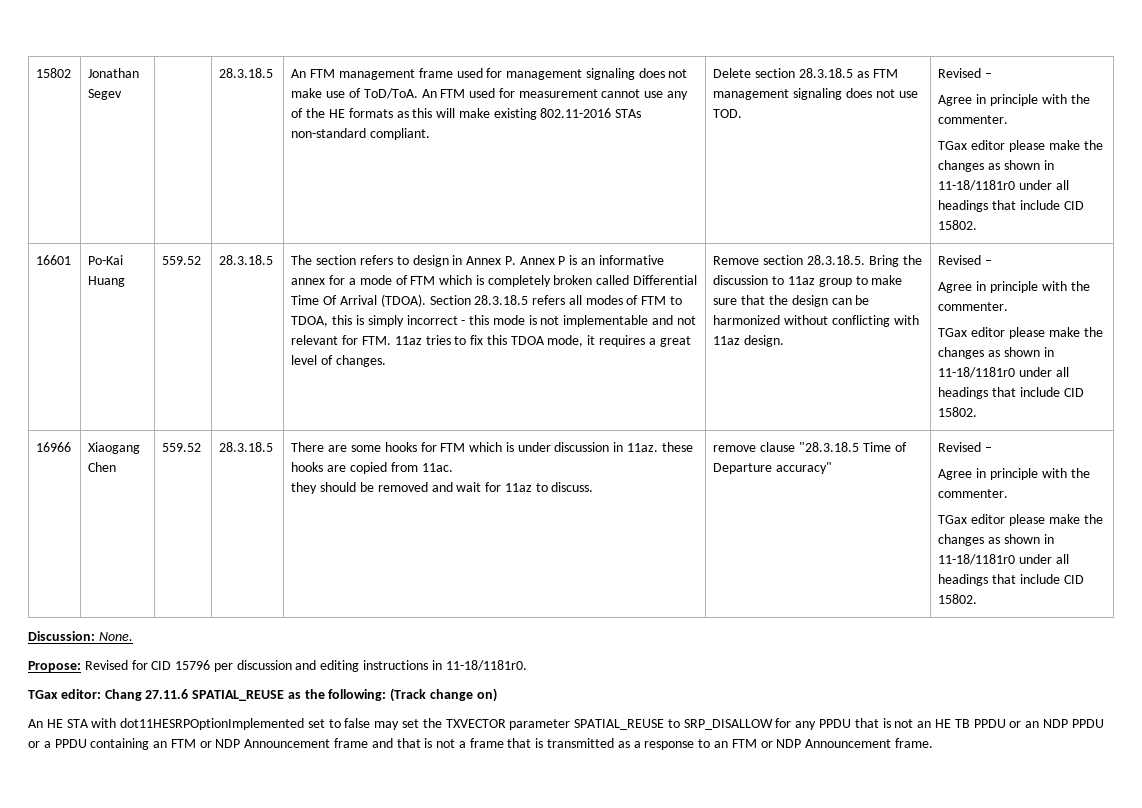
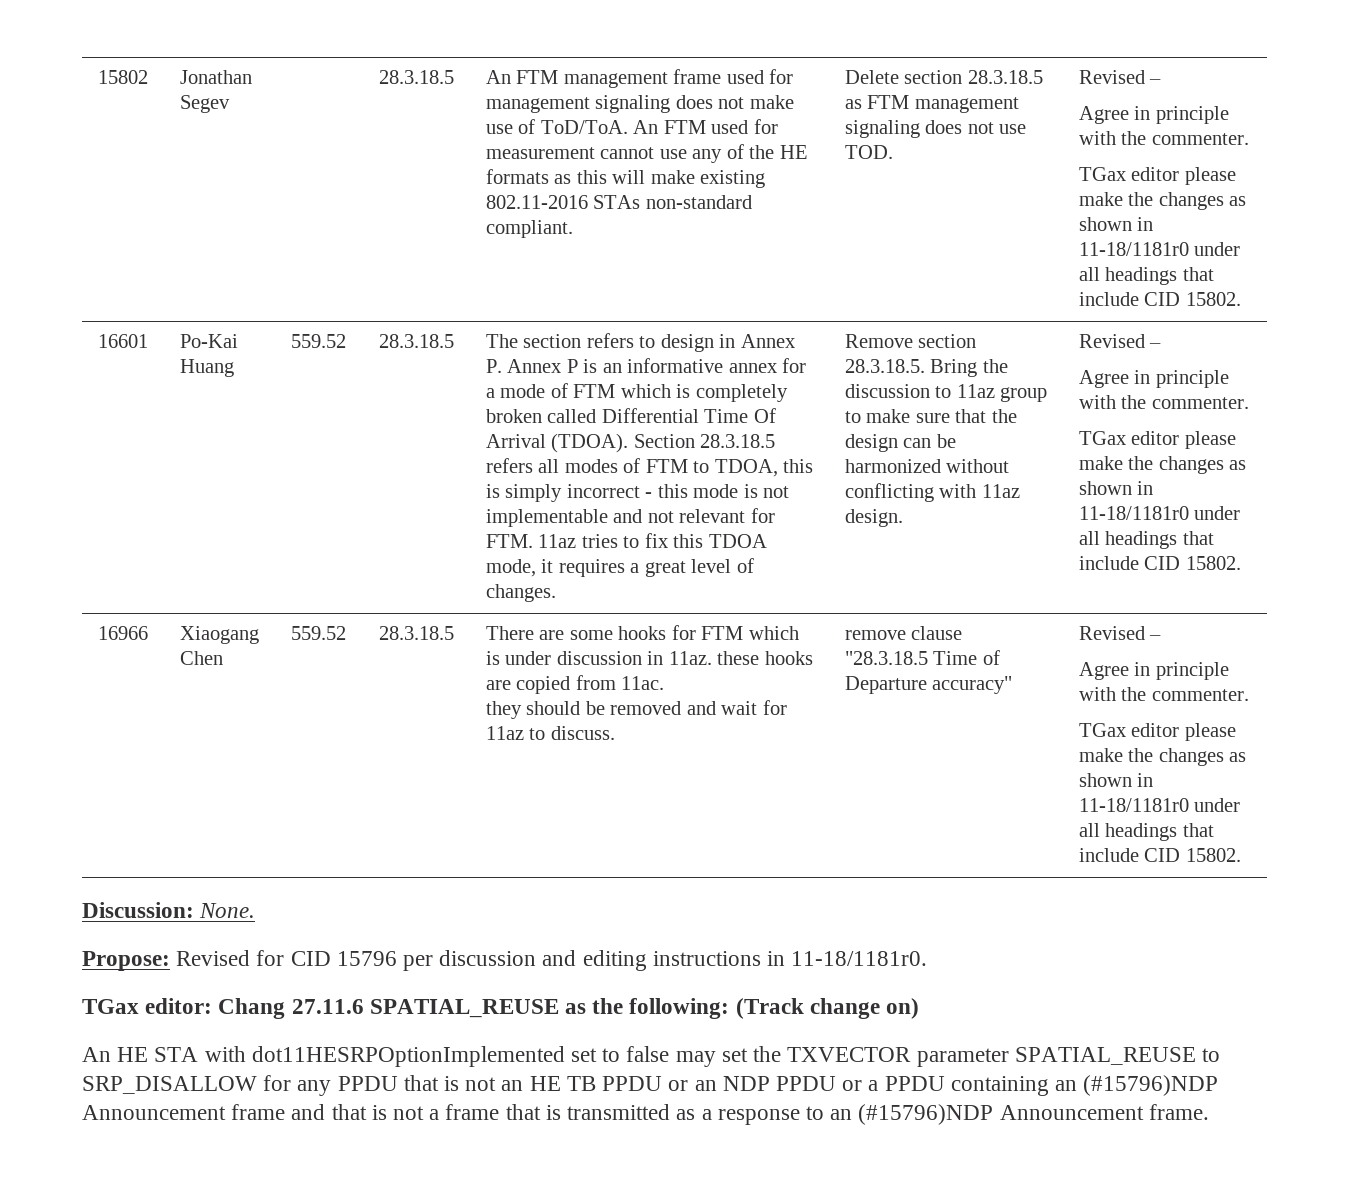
[170,739,241,748] FTM or NDP -> [1083,1075,1219,1096] (#15796)NDP
[731,739,802,748] FTM or NDP -> [858,1104,994,1125] (#15796)NDP

